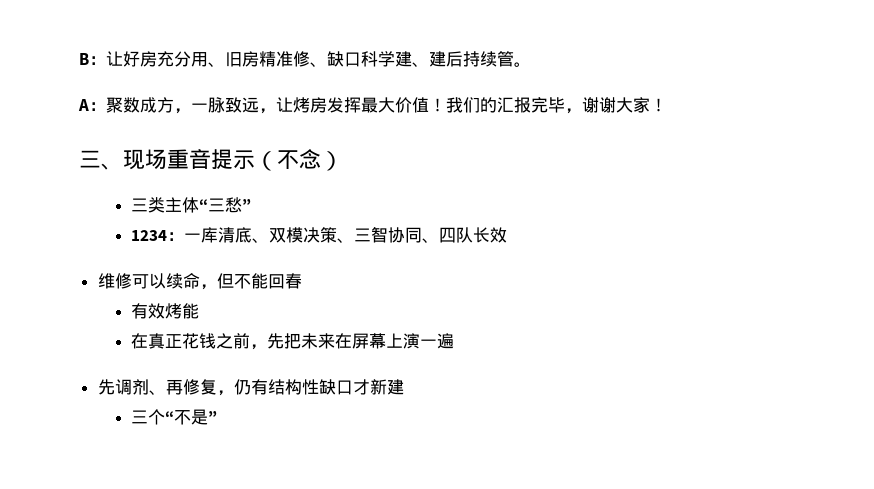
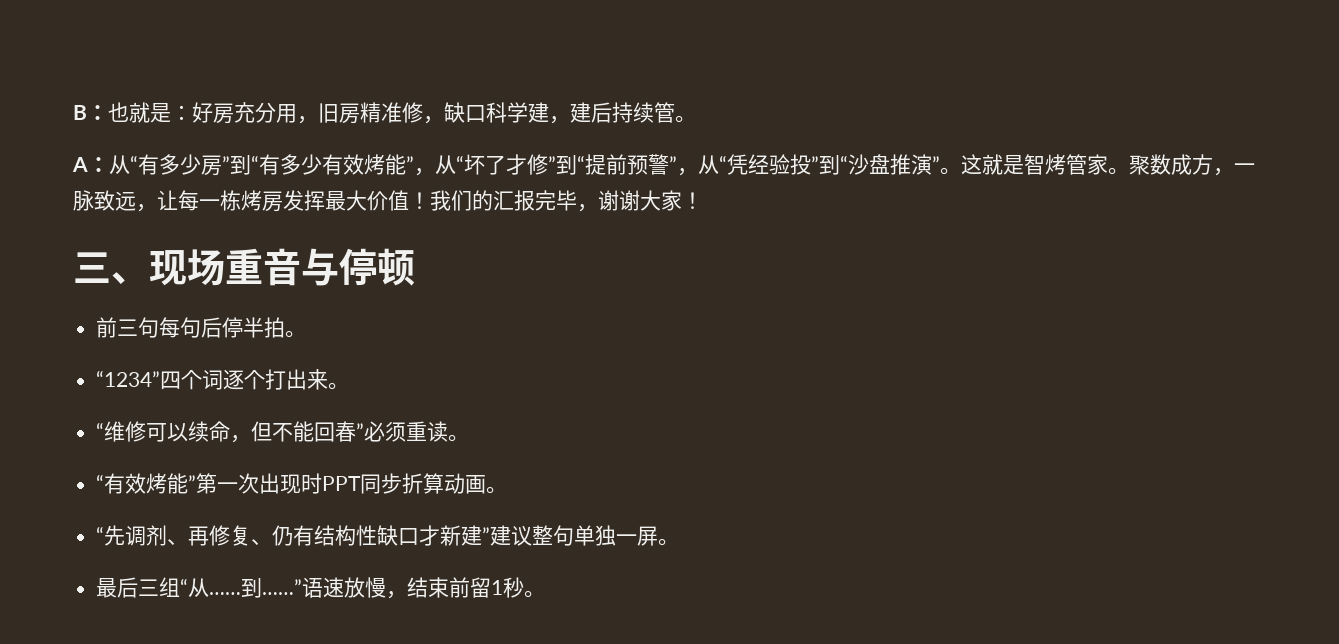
[106,51,123,66] 让 -> [108,102,192,123] 也就是：
[208,62,225,67] 、 -> [297,116,318,124] ，
[310,62,327,67] 、 -> [423,116,444,124] ，
[412,62,429,67] 、 -> [549,116,570,124] ，
(106, 106) none -> [109,154,1129,176] 从“有多少房”到“有多少有效烤能”，从“坏了才修”到“提前预警”，从“凭经验投”到“沙盘推演”。这就是智烤管家。
(293, 104) none -> [178,190,241,211] 每一栋
[211,149,343,171] [131,197,252,213] [131,226,508,243] 提示（不念） // 三类主体“三愁” // 1234：一库清底、双模决策、三智协同、四队长效 // -> [301,248,415,286] [96,317,307,338] [96,369,350,390] [96,422,105,439] 与停顿 // 前三句每句后停半拍。 // “1234”四个词逐个打出来。 // “
[131,303,200,319] [131,333,455,350] // 有效烤能 // 在真正花钱之前，先把未来在屏幕上演一遍 // -> [356,421,470,442] [96,473,508,494] [96,526,105,543] ”必须重读。 // “有效烤能”第一次出现时PPT同步折算动画。 // “
[216,390,234,396] ， -> [251,539,273,545] 、
[131,409,218,425] // 三个“不是” -> [482,525,680,546] [96,577,546,599] ”建议整句单独一屏。 // 最后三组“从……到……”语速放慢，结束前留1秒。

